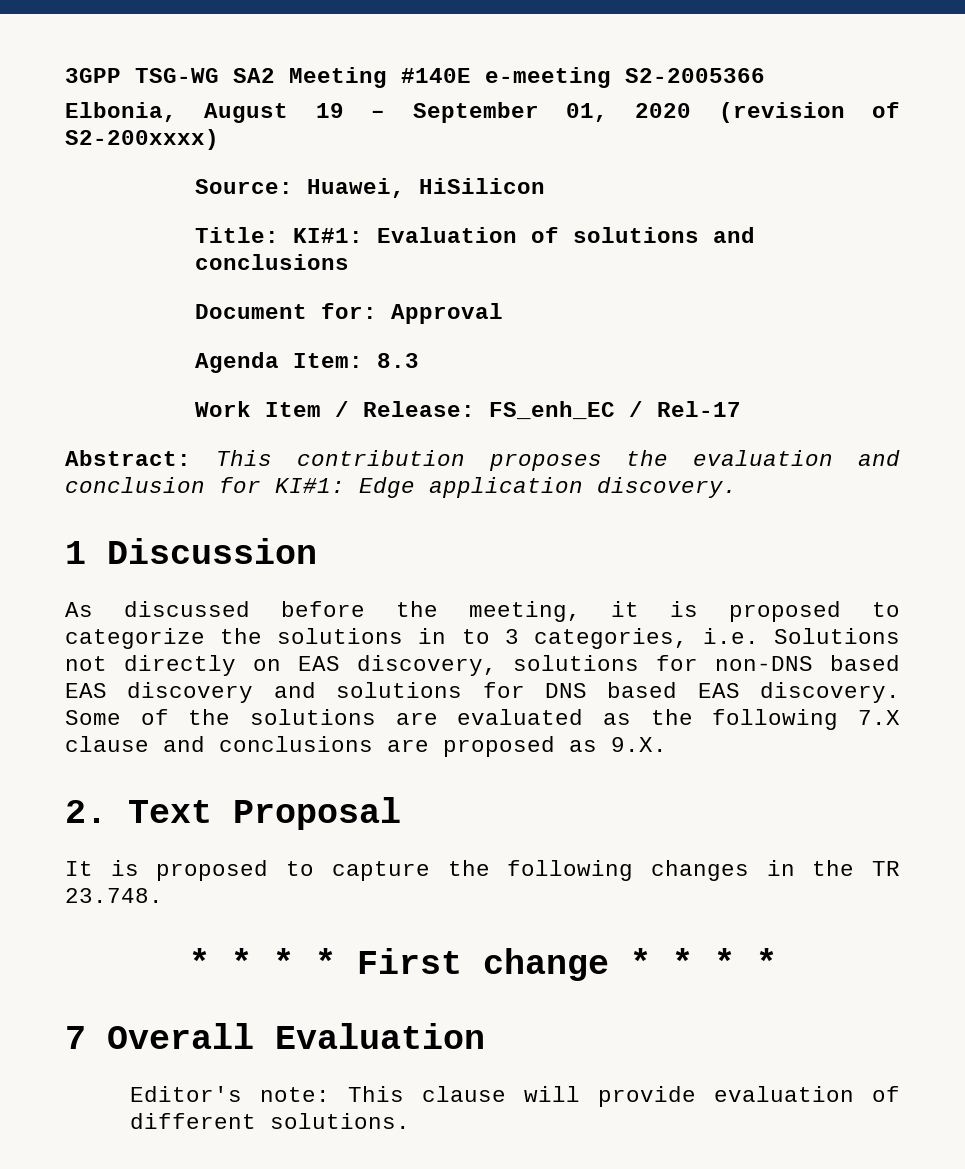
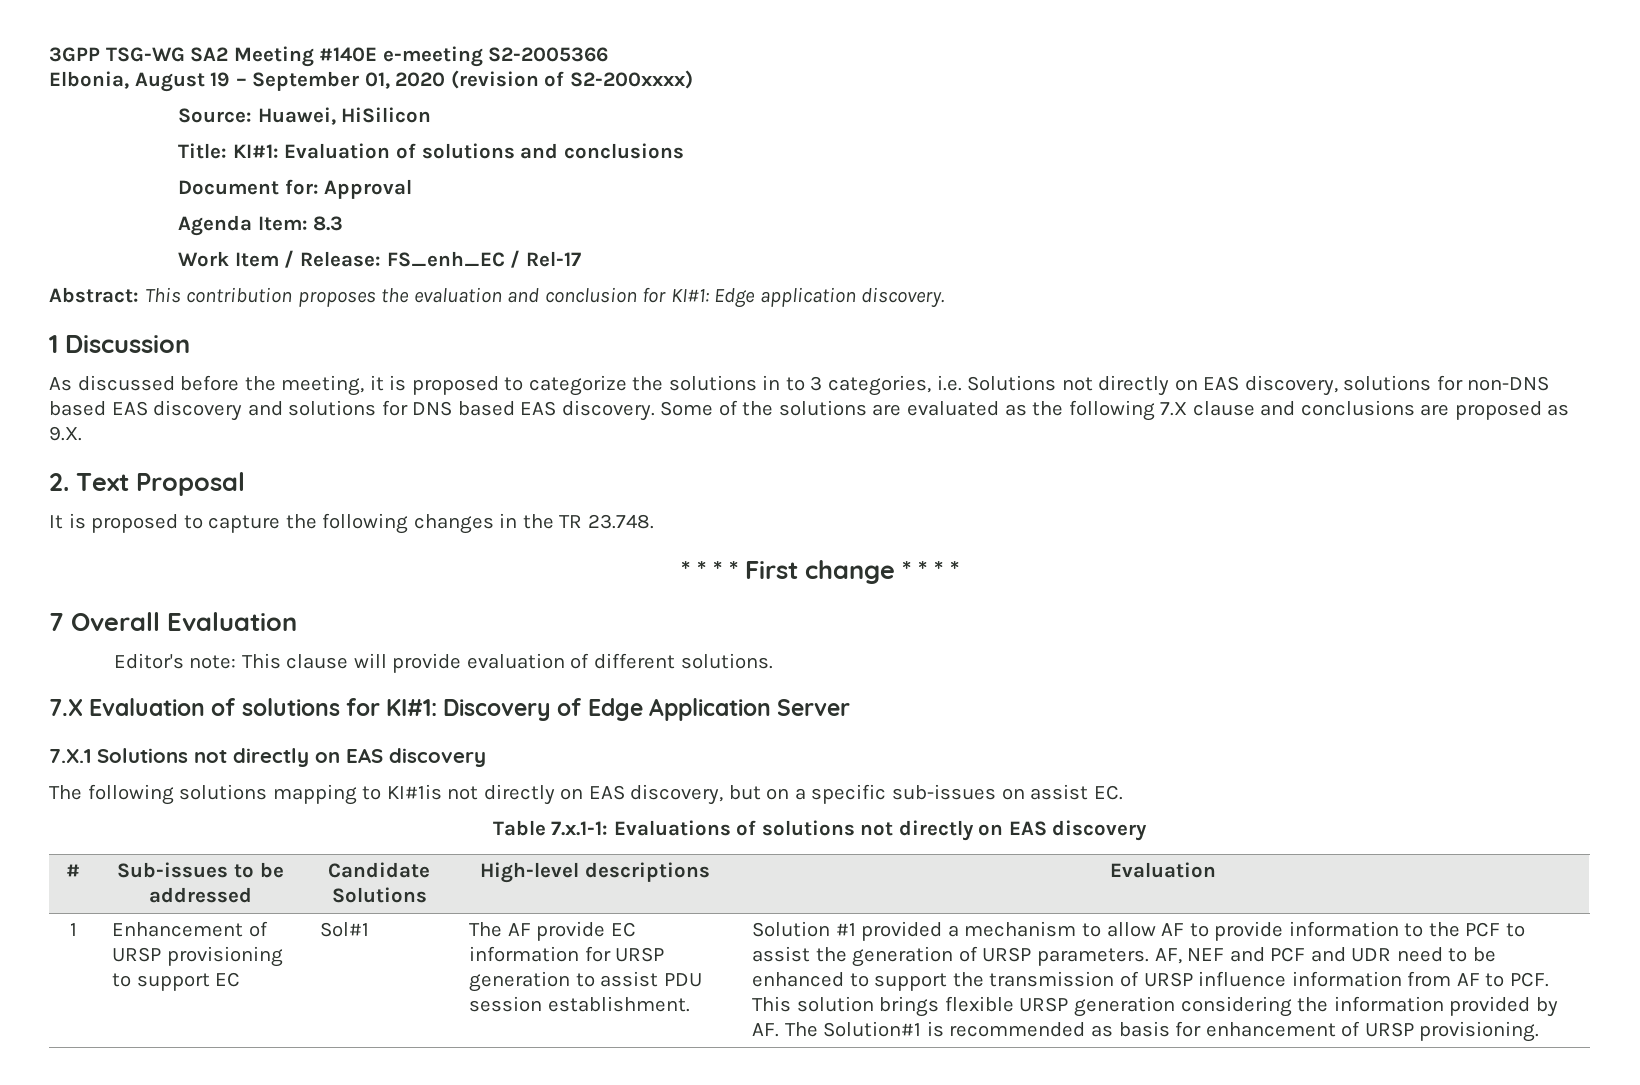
(410, 1121) none -> [49,698,851,721] [49,748,486,767] [49,784,1123,805] [492,820,1148,841] [66,864,80,877] [117,862,284,878] [149,887,252,903] [328,862,430,878] [331,887,427,903] [480,862,710,883] [1110,862,1217,878] [69,923,77,936] [112,921,268,937] [112,946,283,967] [112,972,241,991] [320,922,370,937] [469,921,636,941] [469,946,665,962] [469,971,702,992] [469,996,690,1012] [752,921,1525,941] [752,946,1496,967] [752,971,1549,991] [752,996,1558,1017] [752,1021,1540,1042] // 7.X Evaluation of solutions for KI#1: Discovery of Edge Application Server // 7.X.1 Solutions not directly on EAS discovery // The following solutions mapping to KI#1is not directly on EAS discovery, but on a specific sub-issues on assist EC. // Table 7.x.1-1: Evaluations of solutions not directly on EAS discovery // # | Sub-issues to be addressed | Candidate Solutions | High-level descriptions | Evaluation // 1 | Enhancement of URSP provisioning to support EC | Sol#1 | The AF provide EC information for URSP generation to assist PDU session establishment. | Solution #1 provided a mechanism to allow AF to provide information to the PCF to assist the generation of URSP parameters. AF, NEF and PCF and UDR need to be enhanced to support the transmission of URSP influence information from AF to PCF. This solution brings flexible URSP generation considering the information provided by AF. The Solution#1 is recommended as basis for enhancement of URSP provisioning.

